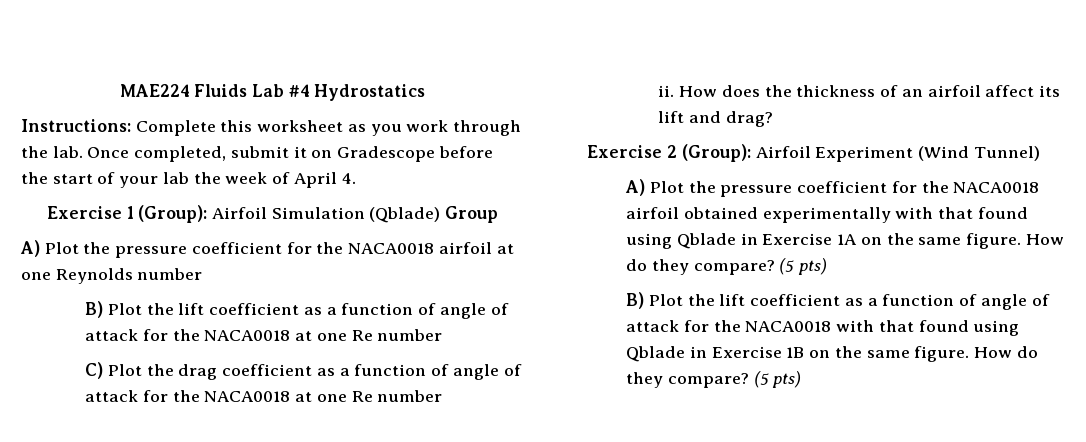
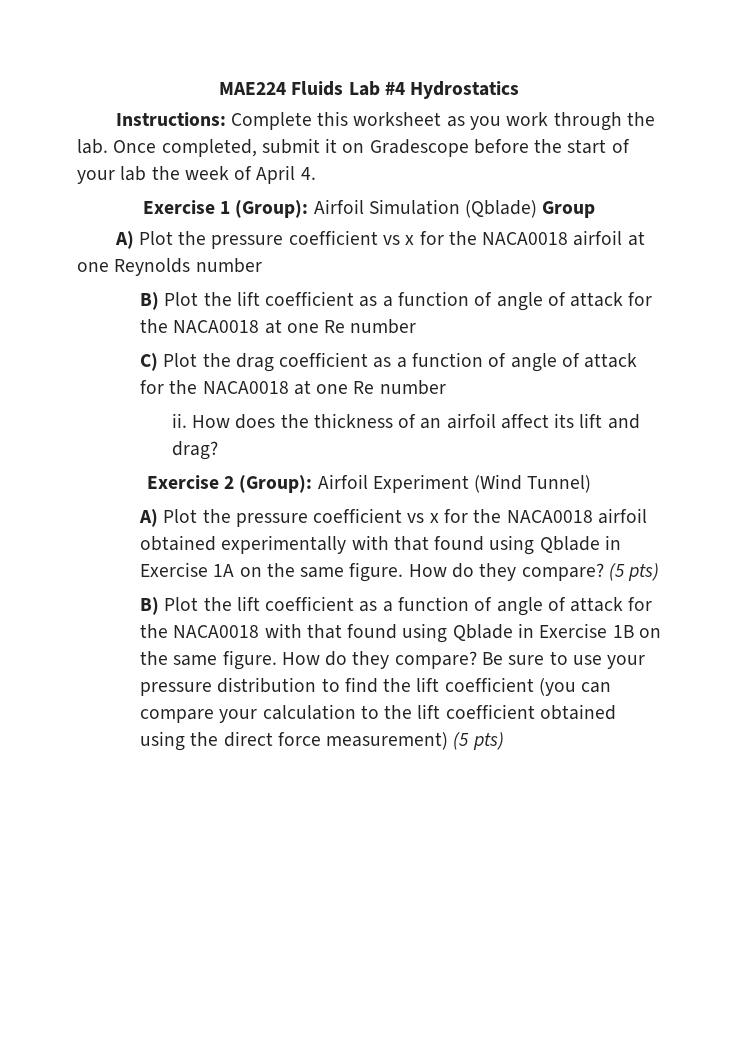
(282, 248) none -> [382,235,415,245] vs x
(888, 187) none -> [407,513,439,523] vs x
(750, 380) none -> [481,651,646,669] [140,677,612,696] [140,704,616,723] [140,731,449,751] Be sure to use your pressure distribution to find the lift coefficient (you can compare your calculation to the lift coefficient obtained using the direct force measurement)

